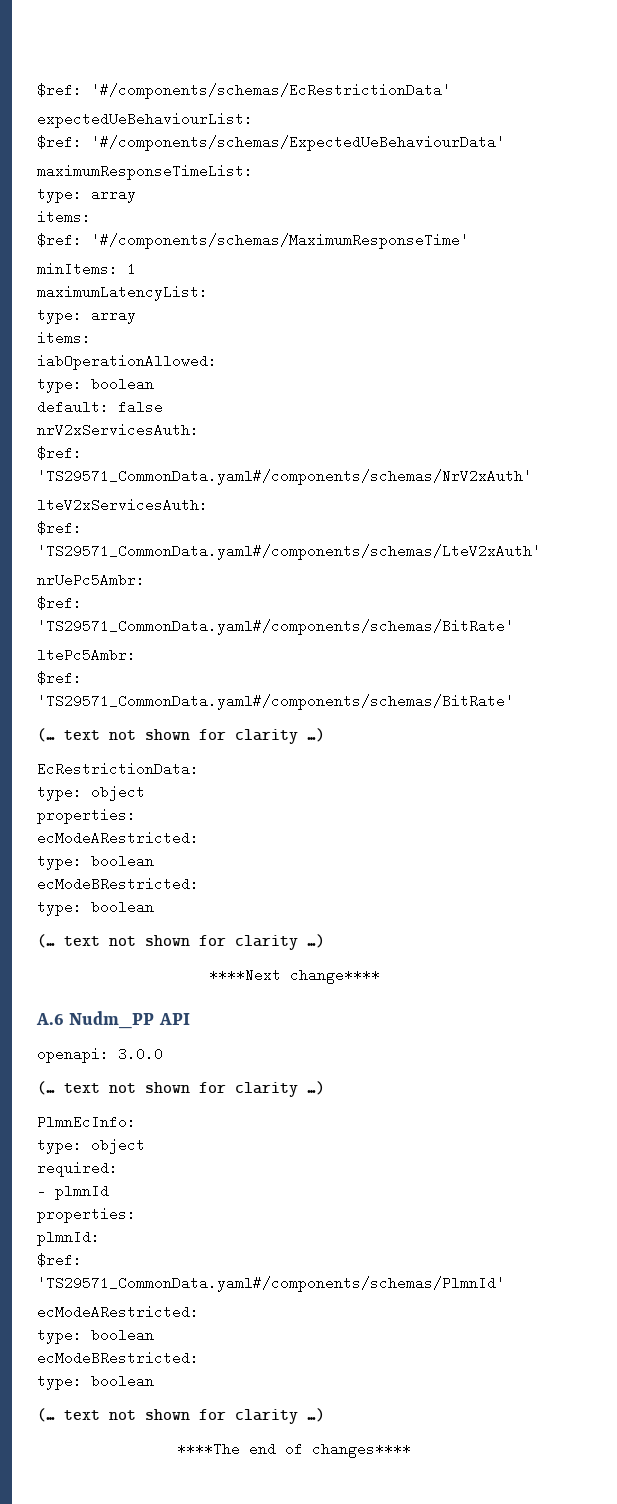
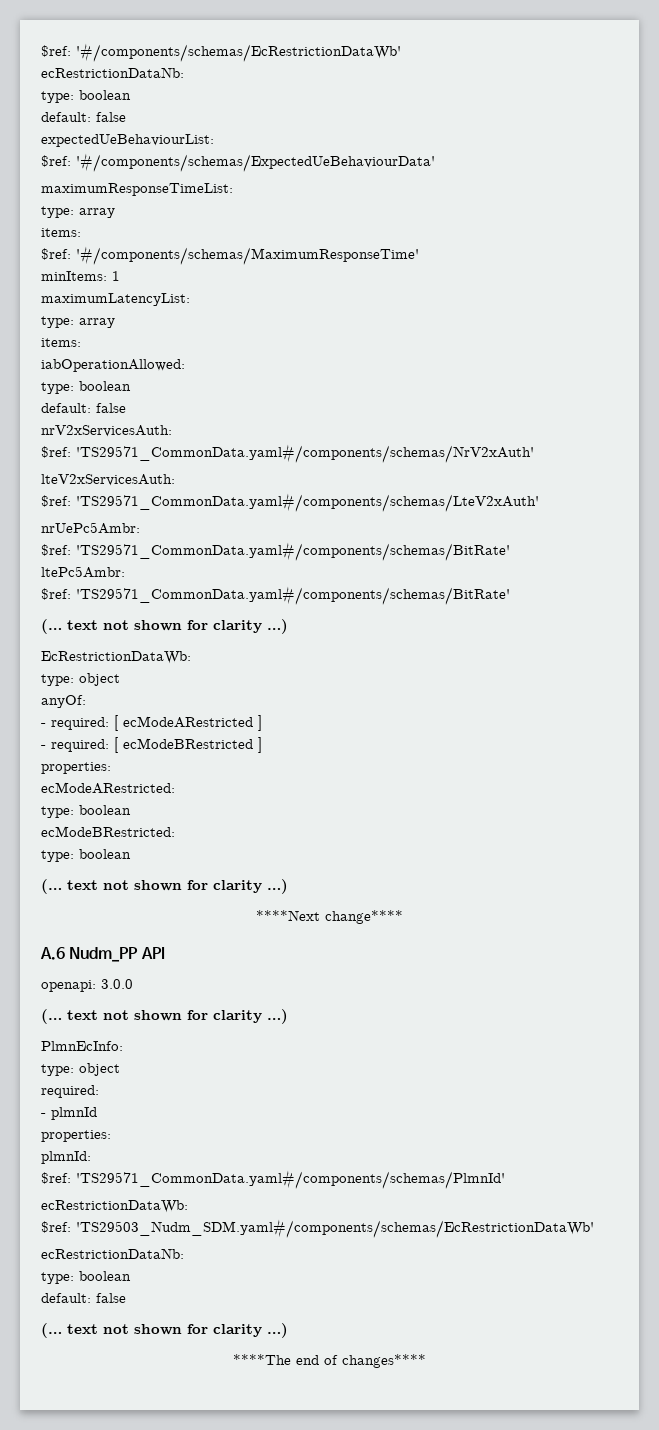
[37,83,451,99] $ref: '#/components/schemas/EcRestrictionData' -> [41,43,401,62] [41,67,184,78] [41,90,131,103] [41,112,126,122] $ref: '#/components/schemas/EcRestrictionDataWb' // ecRestrictionDataNb: // type: boolean // default: false
[37,762,199,776] [37,785,145,801] EcRestrictionData: // type: object -> [41,651,191,664] [41,673,120,686] [41,695,86,708] [41,715,262,731] [41,737,262,753] EcRestrictionDataWb: // type: object // anyOf: // - required: [ ecModeARestricted ] // - required: [ ecModeBRestricted ]
[37,1305,199,1319] [37,1328,154,1344] [37,1351,199,1365] [37,1374,154,1390] ecModeARestricted: // type: boolean // ecModeBRestricted: // type: boolean -> [41,1200,188,1213] [41,1219,594,1238] [41,1248,184,1259] [41,1271,131,1284] [41,1293,126,1303] ecRestrictionDataWb: // $ref: 'TS29503_Nudm_SDM.yaml#/components/schemas/EcRestrictionDataWb' // ecRestrictionDataNb: // type: boolean // default: false

